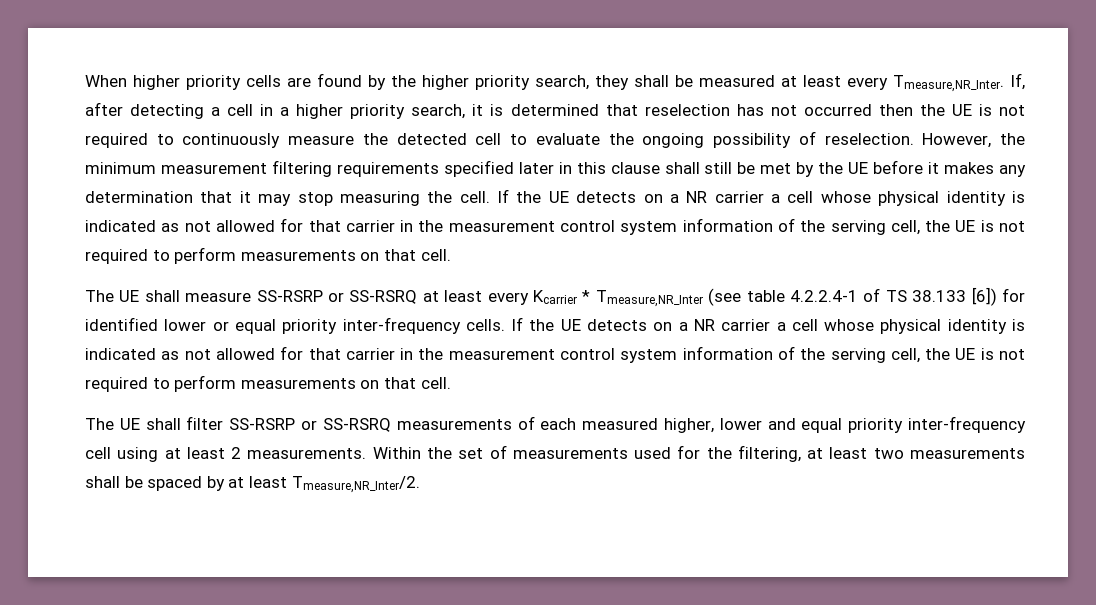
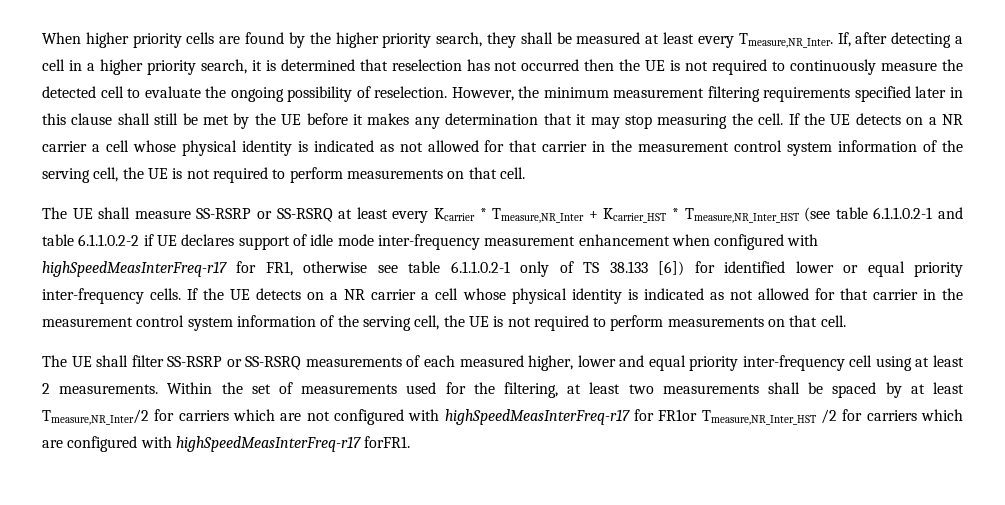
[708,288,858,306] (see table 4.2.2.4-1 -> [588,207,964,223] [42,234,819,250] [42,261,550,277] + Kcarrier_HST * Tmeasure,NR_Inter_HST (see table 6.1.1.0.2-1 and table 6.1.1.0.2-2 if UE declares support of idle mode inter-frequency measurement enhancement when configured with highSpeedMeasInterFreq-r17 for FR1, otherwise see table 6.1.1.0.2-1 only
[291,476,420,493] Tmeasure,NR_Inter/2. -> [42,409,964,425] [42,436,411,452] Tmeasure,NR_Inter/2 for carriers which are not configured with highSpeedMeasInterFreq-r17 for FR1or Tmeasure,NR_Inter_HST /2 for carriers which are configured with highSpeedMeasInterFreq-r17 forFR1.

